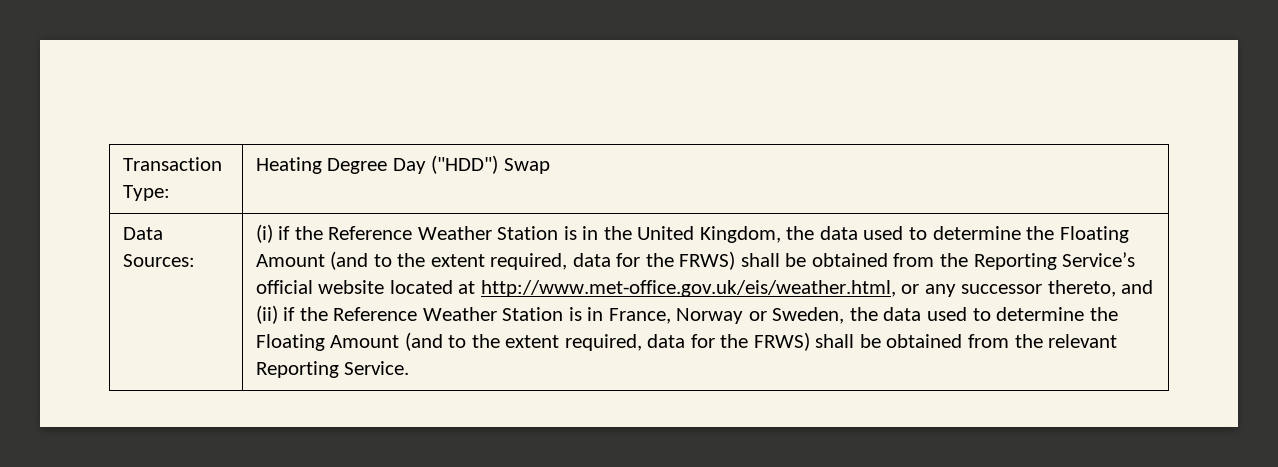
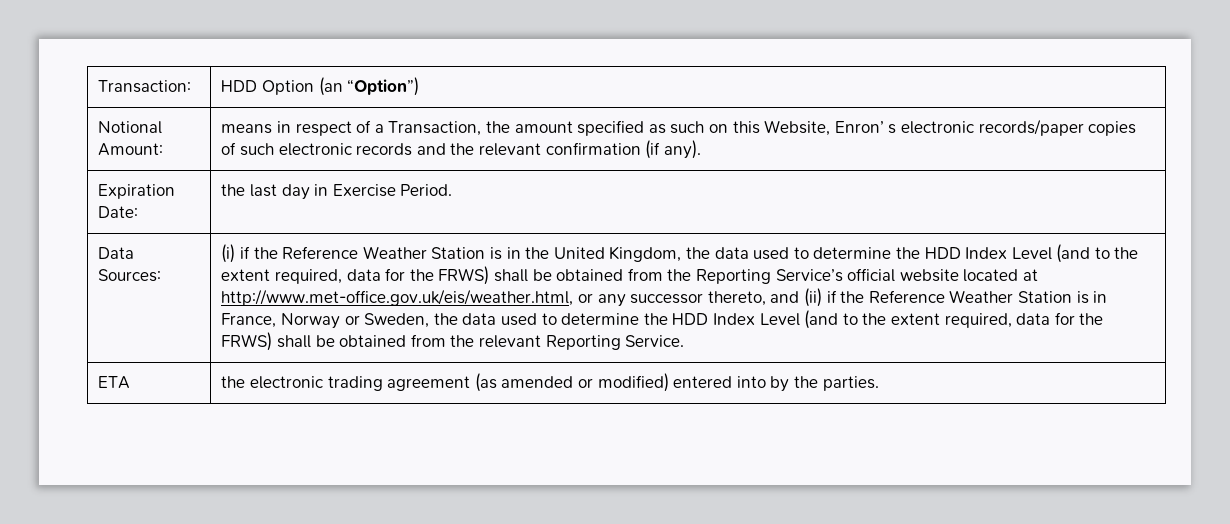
[122,157,222,171] [122,185,170,201] [255,155,550,174] Transaction Type: | Heating Degree Day ("HDD") Swap -> [98,80,192,93] [221,77,420,96] [98,121,163,134] [98,143,164,156] [221,119,1137,136] [221,140,701,159] [98,184,176,199] [98,206,139,218] [221,184,453,200] Transaction: | HDD Option (an “Option”) // Notional Amount: | means in respect of a Transaction, the amount specified as such on this Website, Enron’ s electronic records/paper copies of such electronic records and the relevant confirmation (if any). // Expiration Date: | the last day in Exercise Period.
[1059,226,1129,243] [255,254,325,267] Floating Amount -> [924,247,1052,260] HDD Index Level
[255,334,400,351] Floating Amount -> [672,313,800,326] HDD Index Level
(410, 368) none -> [98,376,131,389] [221,373,879,392] // ETA | the electronic trading agreement (as amended or modified) entered into by the parties.

